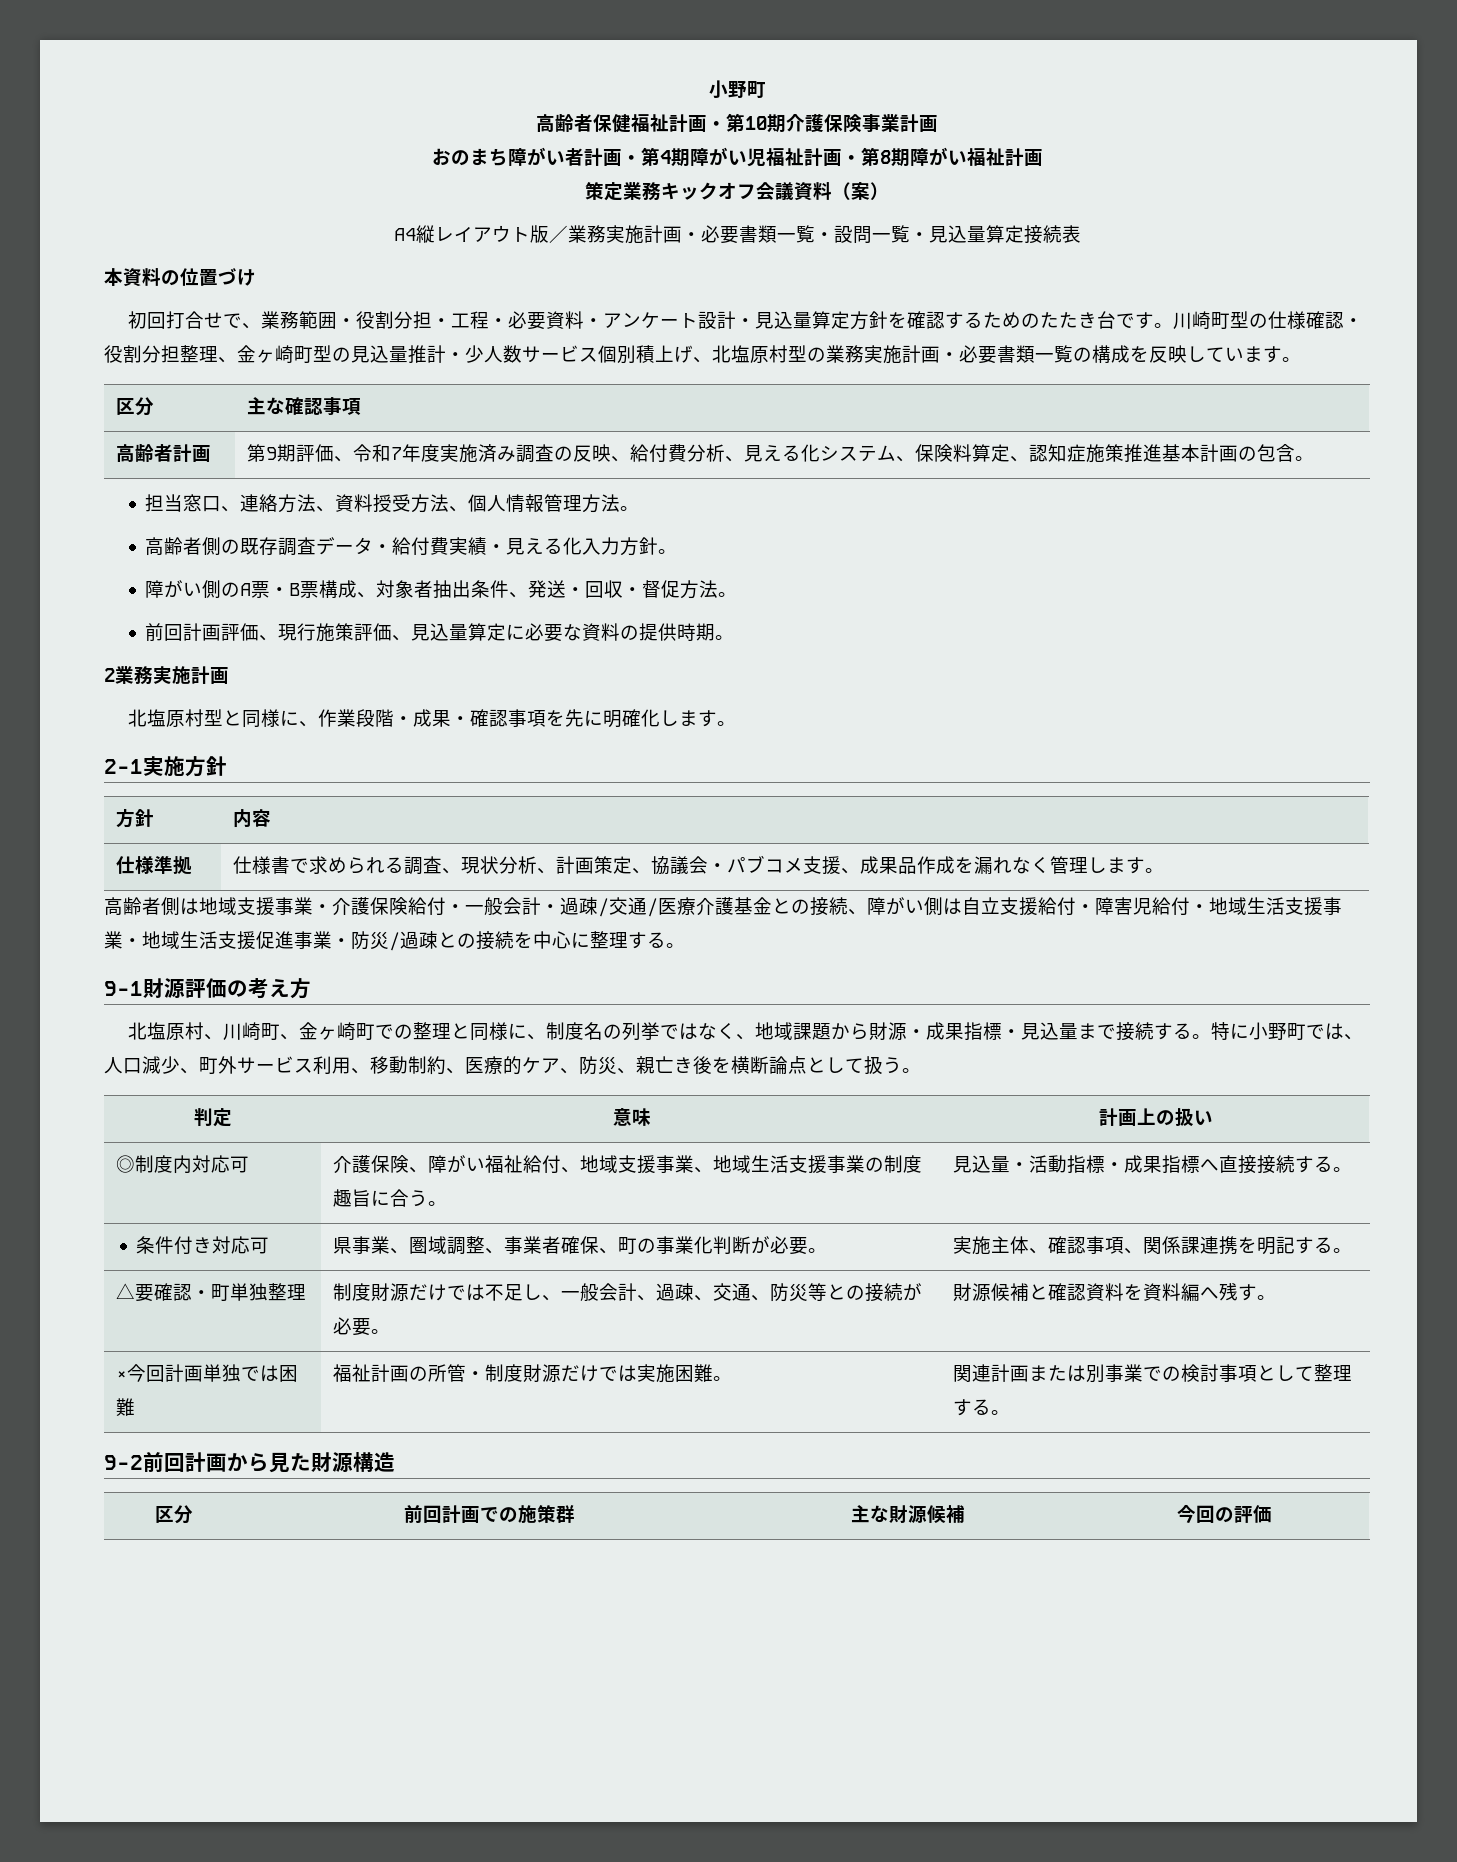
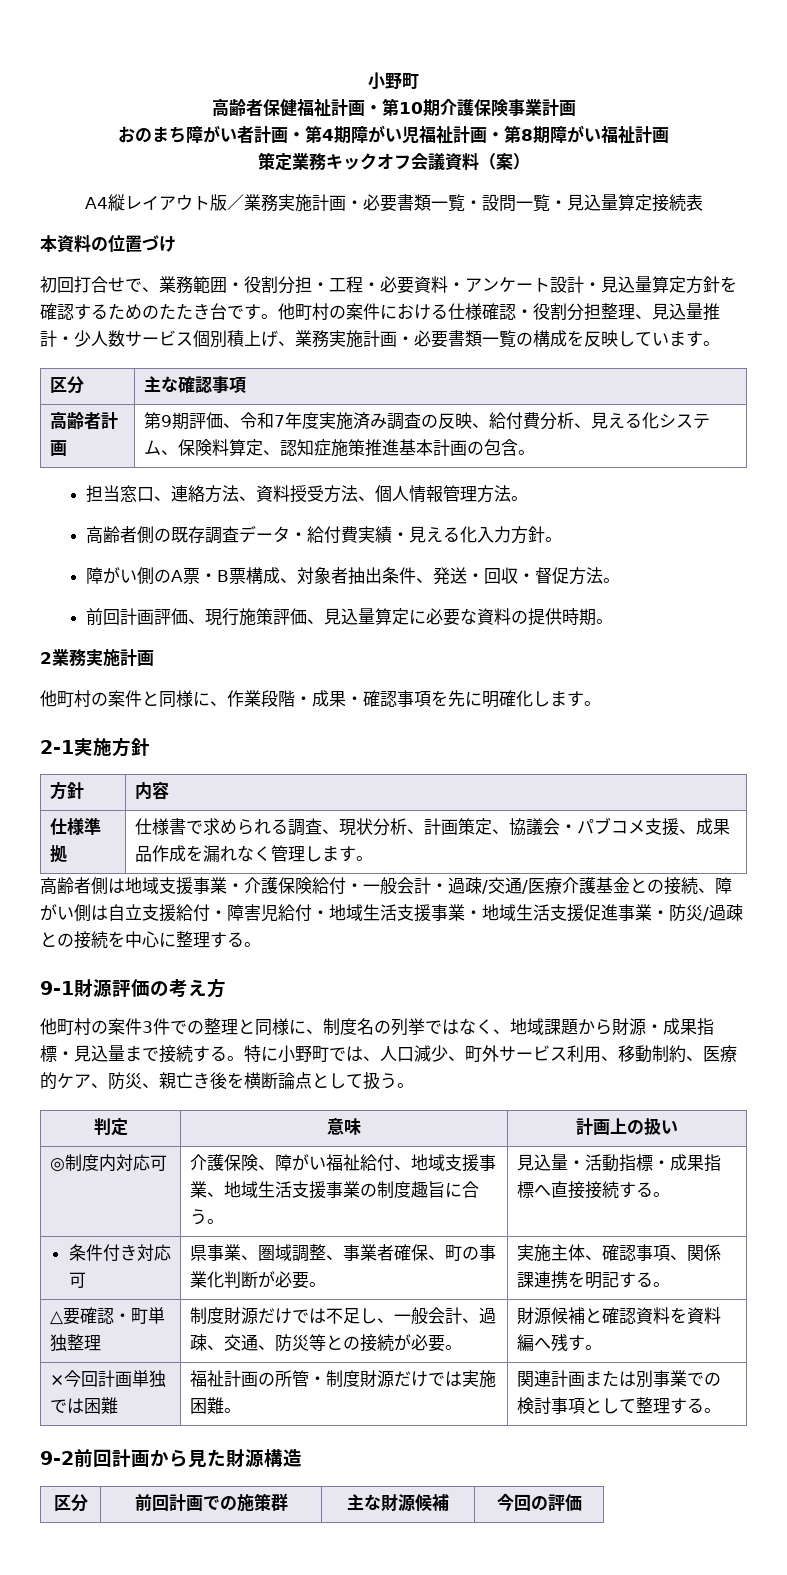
[1173,311,1269,329] 川崎町型の -> [278,303,448,320] 他町村の案件における
[237,345,351,363] 金ヶ崎町型の -> (652, 316) none
[712,345,826,363] 北塩原村型の -> (295, 343) none
[128,709,224,727] 北塩原村型 -> [40,690,142,707] 他町村の案件
[128,1022,376,1040] 北塩原村、川崎町、金ヶ崎町 -> [40,1018,170,1035] 他町村の案件3件

